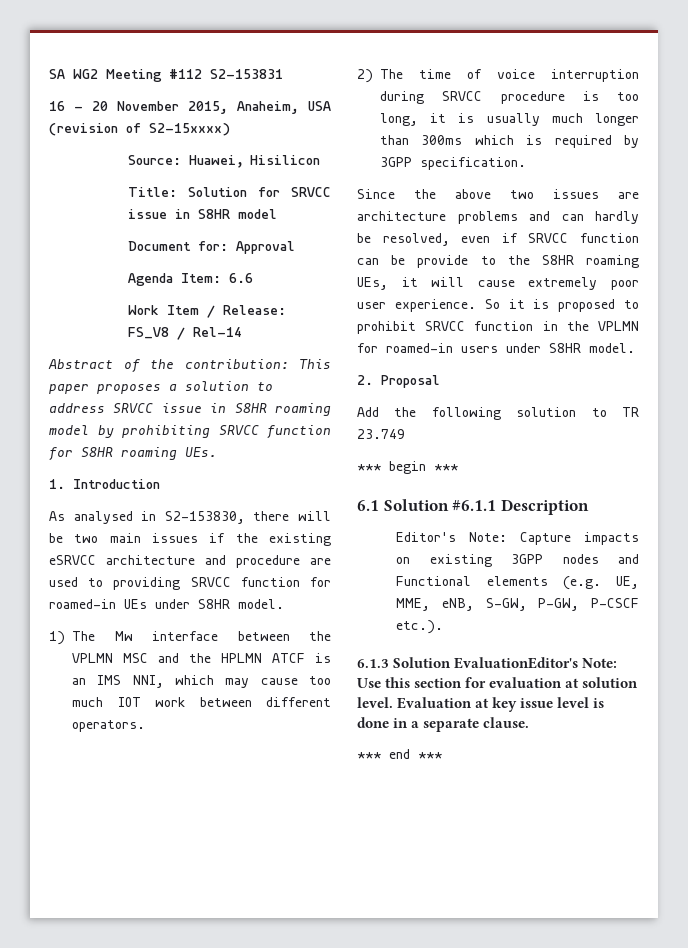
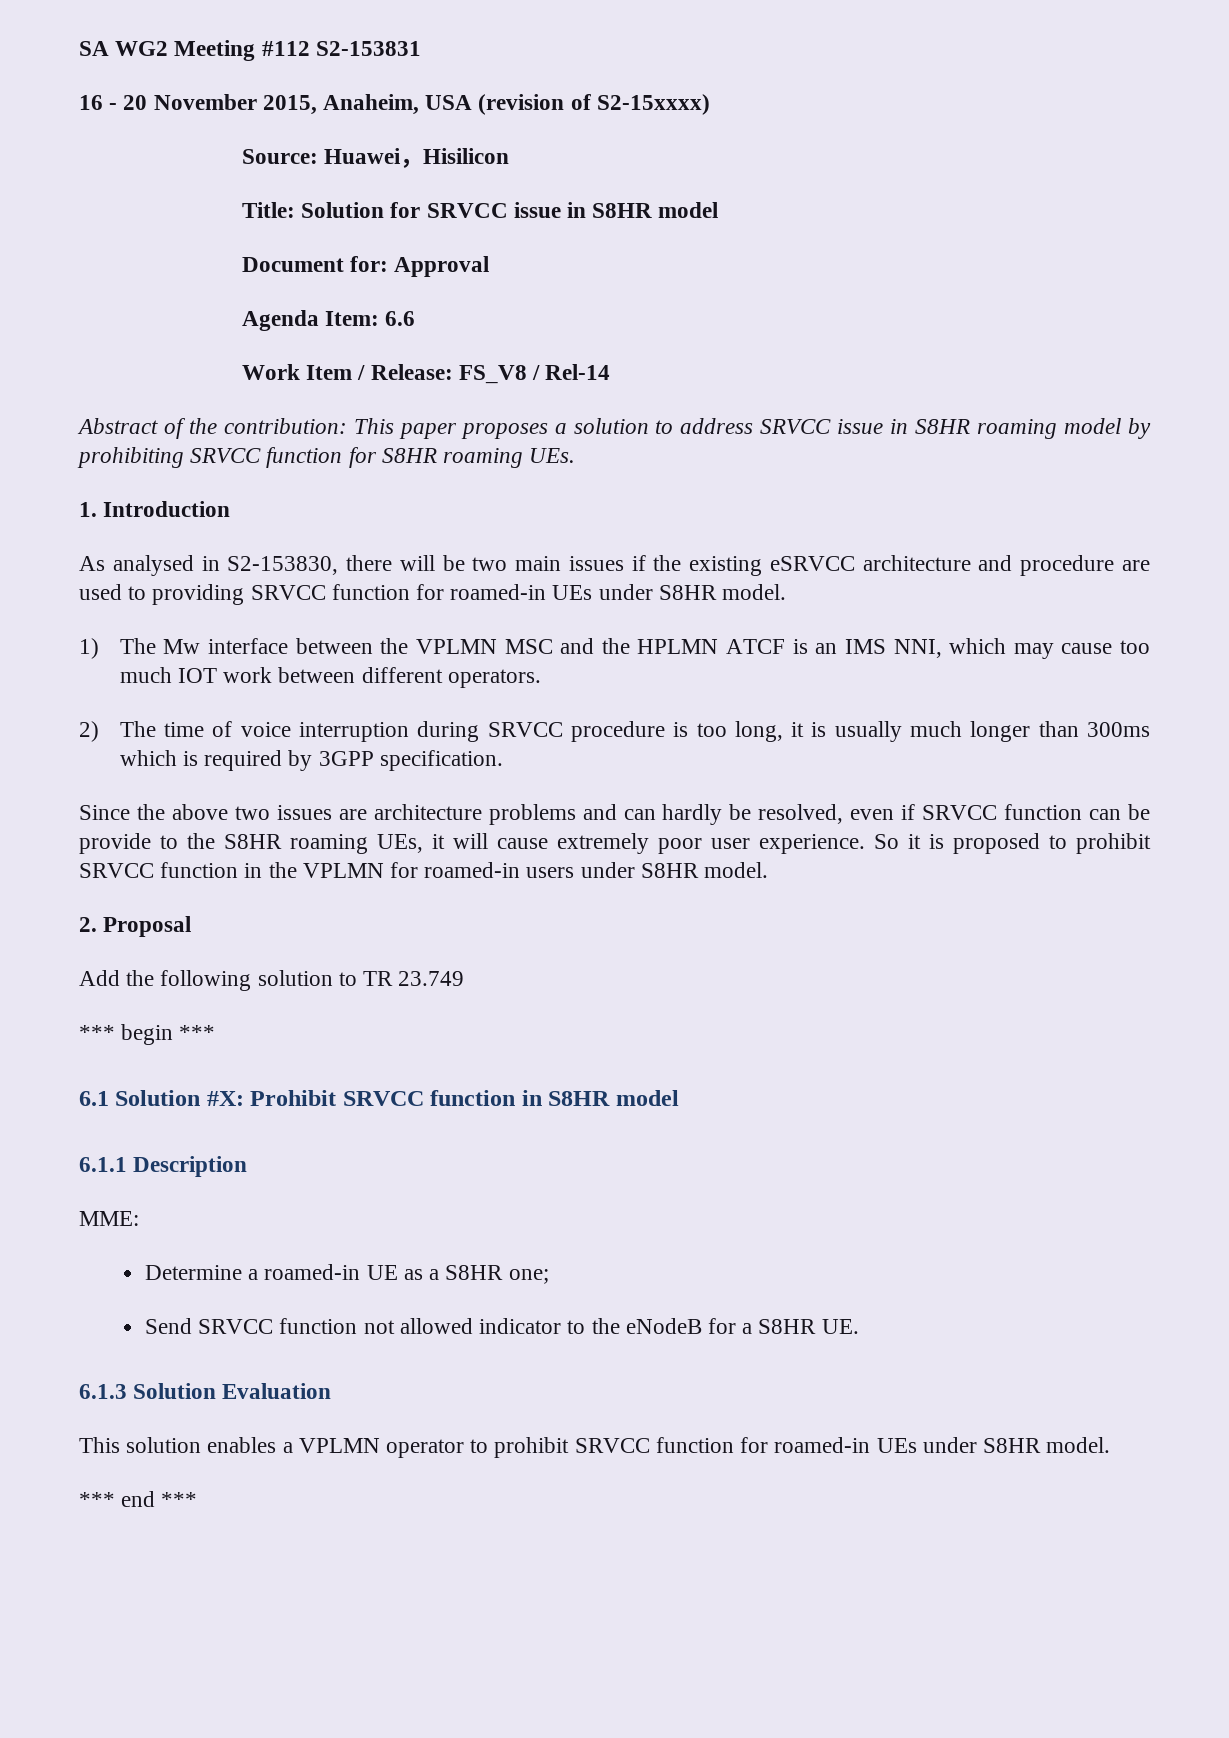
[452,499,589,515] [396,532,639,545] [396,554,639,567] [396,576,639,590] [396,598,639,611] [396,620,444,634] [357,657,618,669] [357,677,639,688] [357,697,605,712] [357,717,530,732] #6.1.1 Description // Editor's Note: Capture impacts on existing 3GPP nodes and Functional elements (e.g. UE, MME, eNB, S-GW, P-GW, P-CSCF etc.). // 6.1.3 Solution EvaluationEditor's Note: Use this section for evaluation at solution level. Evaluation at key issue level is done in a separate clause. -> [206,1090,679,1106] [79,1156,248,1177] [79,1211,139,1226] [145,1264,549,1284] [145,1318,859,1334] [79,1383,332,1399] [79,1437,1111,1458] #X: Prohibit SRVCC function in S8HR model // 6.1.1 Description // MME: // Determine a roamed-in UE as a S8HR one; // Send SRVCC function not allowed indicator to the eNodeB for a S8HR UE. // 6.1.3 Solution Evaluation // This solution enables a VPLMN operator to prohibit SRVCC function for roamed-in UEs under S8HR model.

